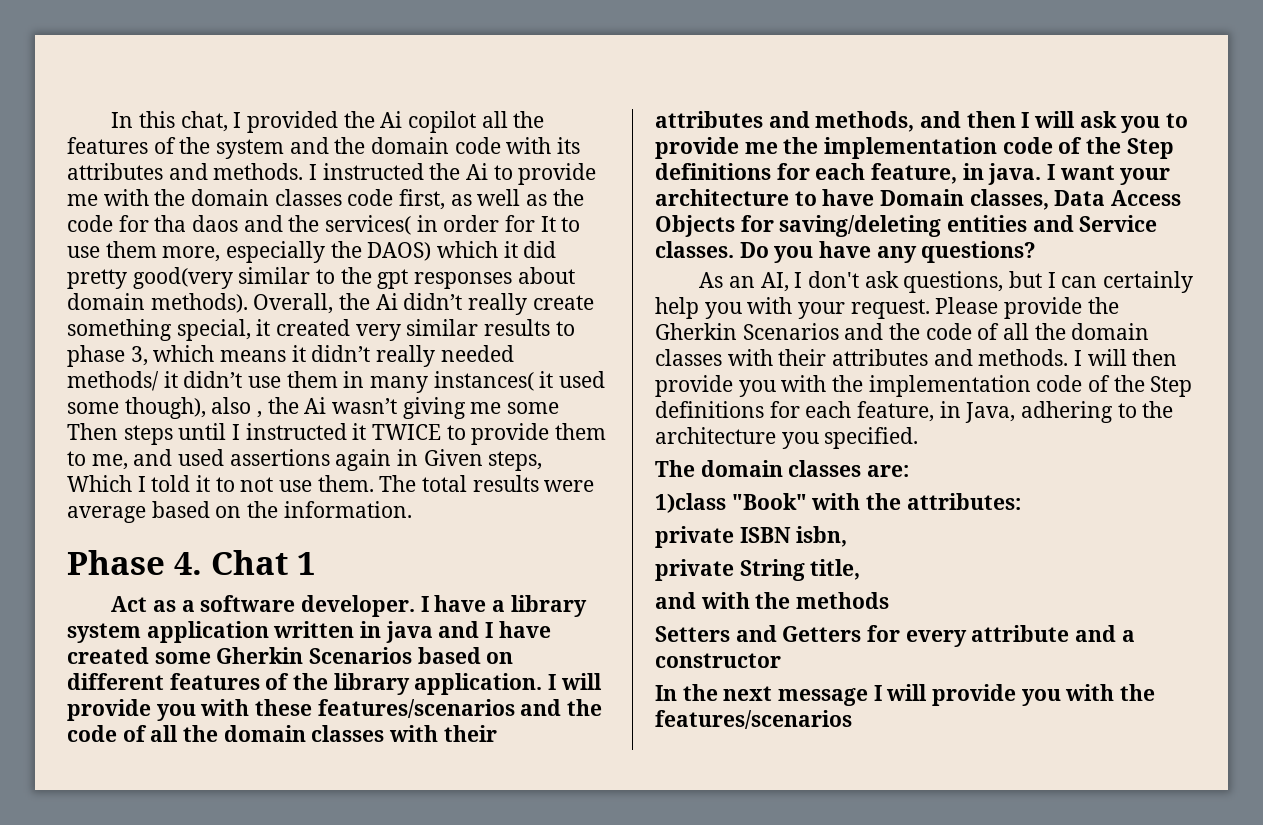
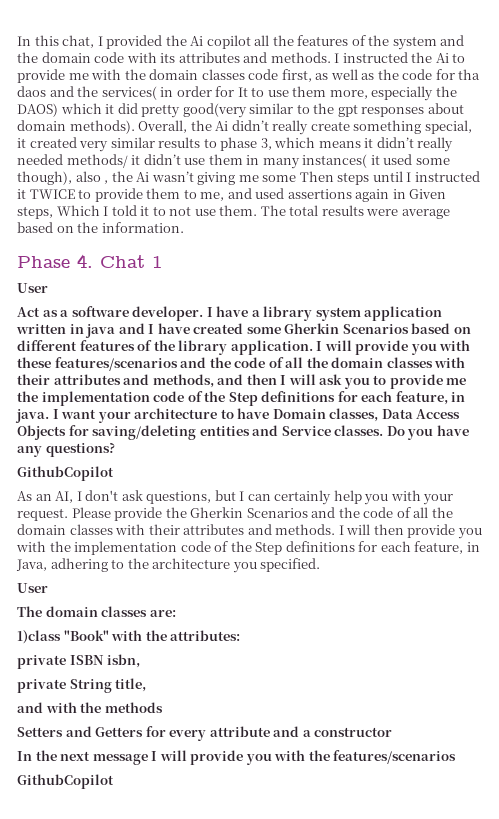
(315, 563) none -> [17,283,48,293] // User
(1037, 252) none -> [17,466,114,481] // GithubCopilot
(919, 438) none -> [17,583,48,593] // User
(852, 719) none -> [17,774,114,789] // GithubCopilot

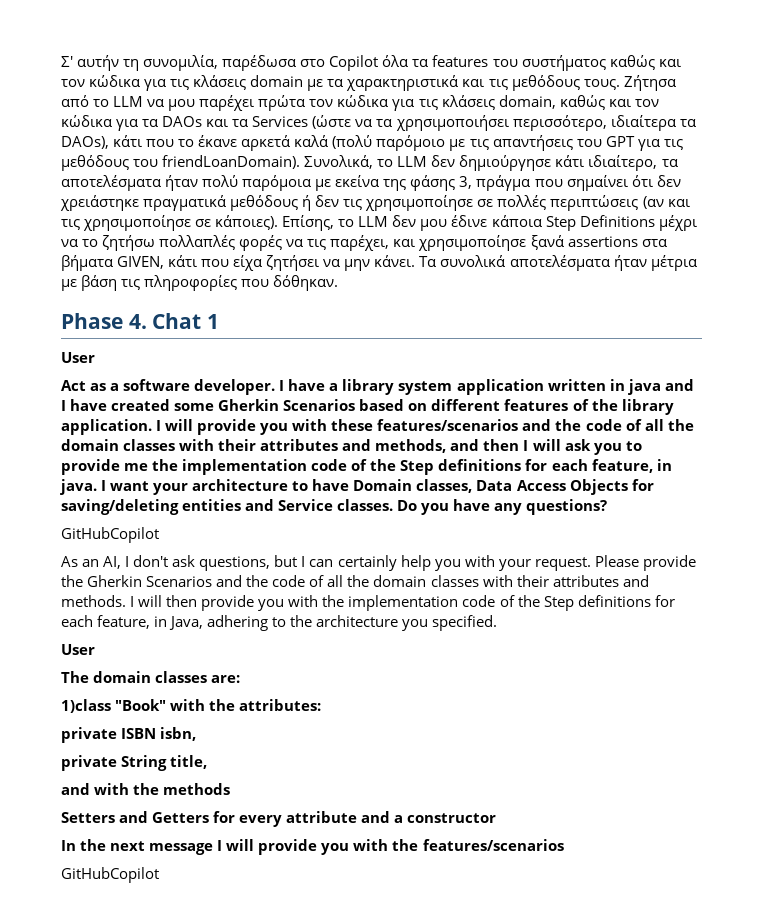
[17,35,465,50] [17,52,466,63] [17,69,481,83] [17,86,457,101] [17,103,464,118] [17,120,472,135] [17,137,454,152] [17,154,450,169] [17,171,480,185] [17,188,447,202] [17,205,450,219] [17,222,184,233] In this chat, I provided the Ai copilot all the features of the system and the domain code with its attributes and methods. I instructed the Ai to provide me with the domain classes code first, as well as the code for tha daos and the services( in order for It to use them more, especially the DAOS) which it did pretty good(very similar to the gpt responses about domain methods). Overall, the Ai didn’t really create something special, it created very similar results to phase 3, which means it didn’t really needed methods/ it didn’t use them in many instances( it used some though), also , the Ai wasn’t giving me some Then steps until I instructed it TWICE to provide them to me, and used assertions again in Given steps, Which I told it to not use them. The total results were average based on the information. -> [61,55,681,71] [61,75,676,91] [61,95,659,111] [61,115,696,131] [61,135,683,151] [61,155,678,171] [61,175,681,191] [60,195,690,211] [61,215,697,231] [61,235,667,251] [61,255,697,271] [61,275,339,291] Σ' αυτήν τη συνομιλία, παρέδωσα στο Copilot όλα τα features του συστήματος καθώς και τον κώδικα για τις κλάσεις domain με τα χαρακτηριστικά και τις μεθόδους τους. Ζήτησα από το LLM να μου παρέχει πρώτα τον κώδικα για τις κλάσεις domain, καθώς και τον κώδικα για τα DAOs και τα Services (ώστε να τα χρησιμοποιήσει περισσότερο, ιδιαίτερα τα DAOs), κάτι που το έκανε αρκετά καλά (πολύ παρόμοιο με τις απαντήσεις του GPT για τις μεθόδους του friendLoanDomain). Συνολικά, το LLM δεν δημιούργησε κάτι ιδιαίτερο, τα αποτελέσματα ήταν πολύ παρόμοια με εκείνα της φάσης 3, πράγμα που σημαίνει ότι δεν χρειάστηκε πραγματικά μεθόδους ή δεν τις χρησιμοποίησε σε πολλές περιπτώσεις (αν και τις χρησιμοποίησε σε κάποιες). Επίσης, το LLM δεν μου έδινε κάποια Step Definitions μέχρι να το ζητήσω πολλαπλές φορές να τις παρέχει, και χρησιμοποίησε ξανά assertions στα βήματα GIVEN, κάτι που είχα ζητήσει να μην κάνει. Τα συνολικά αποτελέσματα ήταν μέτρια με βάση τις πληροφορίες που δόθηκαν.
[17,466,114,481] GithubCopilot -> [61,527,159,543] GitHubCopilot
[17,774,114,789] GithubCopilot -> [61,867,159,883] GitHubCopilot

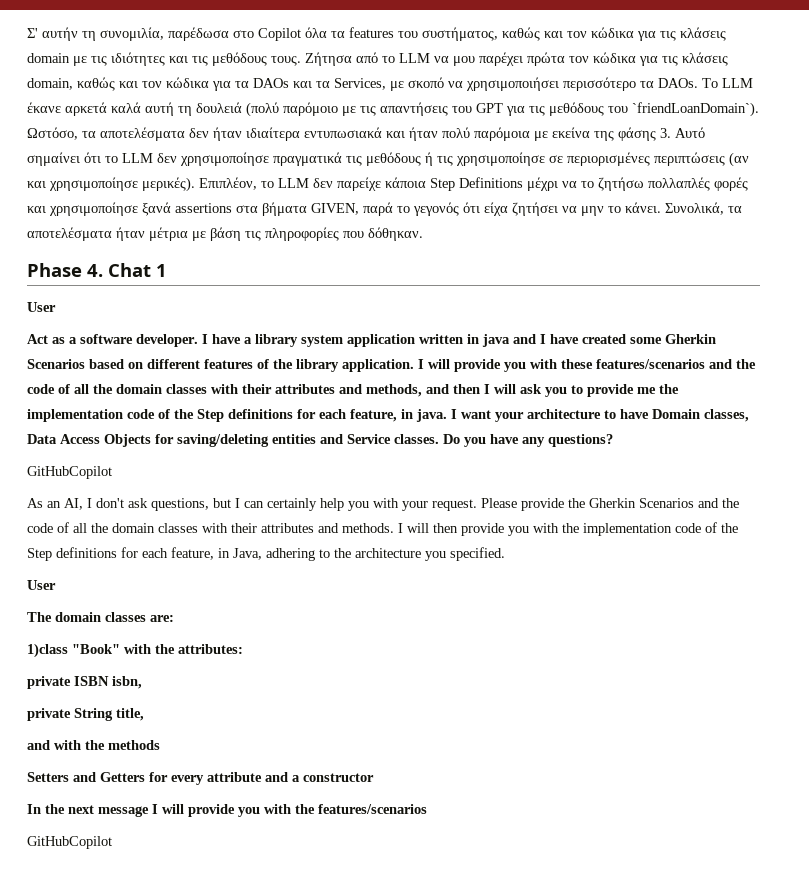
[521,55,606,71] συστήματος -> [422,27,498,41] συστήματος,
[327,75,459,91] τα χαρακτηριστικά -> [91,52,165,66] τις ιδιότητες
[252,115,696,131] [61,135,329,151] Services (ώστε να τα χρησιμοποιήσει περισσότερο, ιδιαίτερα τα DAOs), κάτι που το έκανε αρκετά καλά -> [334,77,753,91] [27,102,242,116] Services, με σκοπό να χρησιμοποιήσει περισσότερο τα DAOs. Το LLM έκανε αρκετά καλά αυτή τη δουλειά
[162,155,678,171] [61,175,161,191] friendLoanDomain). Συνολικά, το LLM δεν δημιούργησε κάτι ιδιαίτερο, τα αποτελέσματα -> [632,102,759,117] [27,127,405,141] `friendLoanDomain`). Ωστόσο, τα αποτελέσματα δεν ήταν ιδιαίτερα εντυπωσιακά και
[459,175,681,191] [60,195,227,211] 3, πράγμα που σημαίνει ότι δεν χρειάστηκε πραγματικά -> [660,127,705,138] [27,152,362,166] 3. Αυτό σημαίνει ότι το LLM δεν χρησιμοποίησε πραγματικά τις
[315,195,547,211] δεν τις χρησιμοποίησε σε πολλές -> [437,152,650,166] τις χρησιμοποίησε σε περιορισμένες
[61,215,488,231] τις χρησιμοποίησε σε κάποιες). Επίσης, το LLM δεν μου έδινε -> [49,177,381,192] χρησιμοποίησε μερικές). Επιπλέον, το LLM δεν παρείχε
[286,235,390,251] να τις παρέχει, -> (748, 184) none
[168,255,506,271] κάτι που είχα ζητήσει να μην κάνει. Τα συνολικά -> [363,202,742,216] παρά το γεγονός ότι είχα ζητήσει να μην το κάνει. Συνολικά, τα

